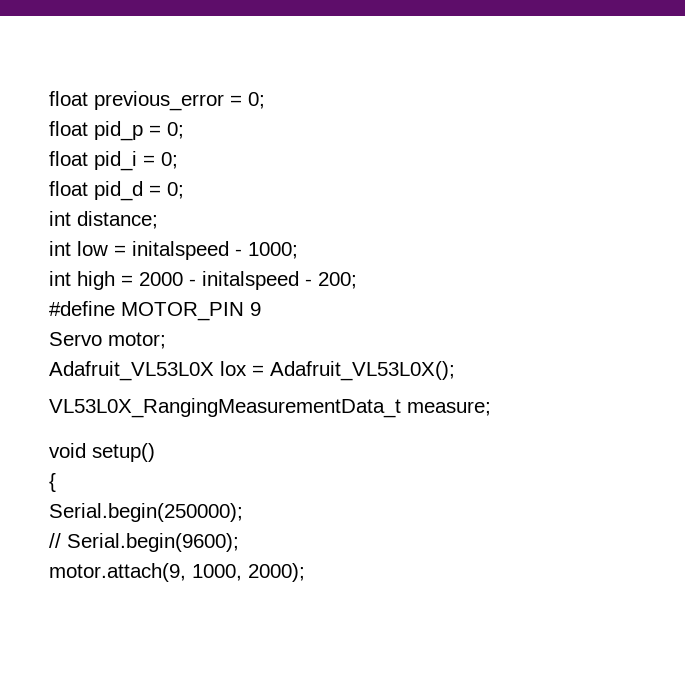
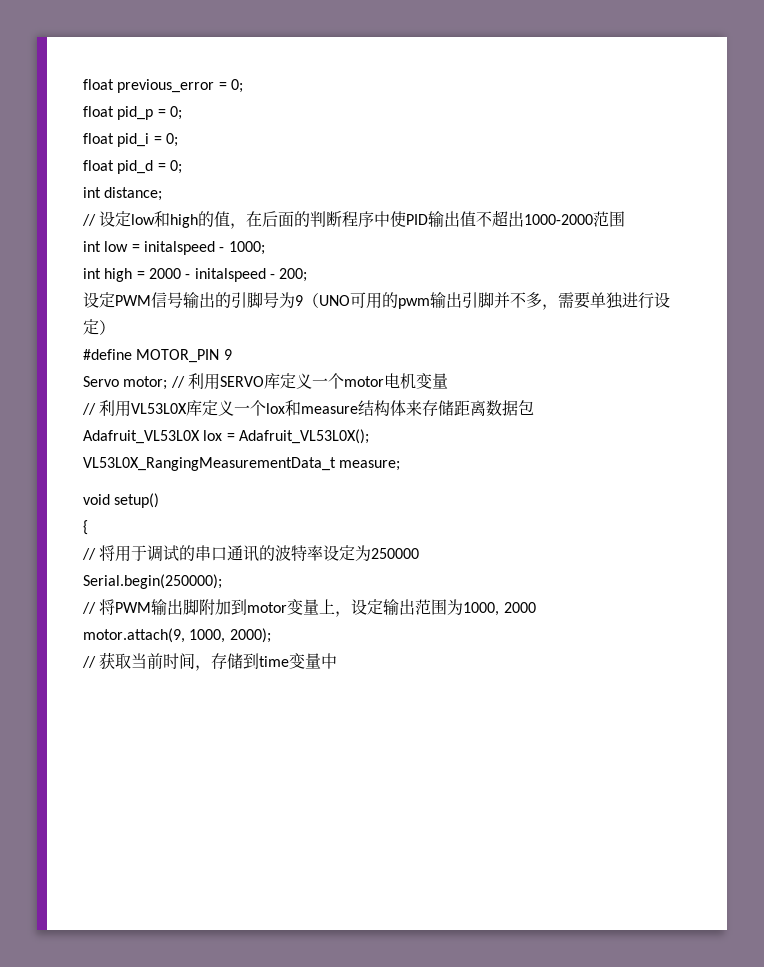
(158, 220) none -> [82,210,626,229] // // 设定low和high的值，在后面的判断程序中使PID输出值不超出1000-2000范围
(357, 280) none -> [83,292,670,310] [83,319,115,335] // 设定PWM信号输出的引脚号为9（UNO可用的pwm输出引脚并不多，需要单独进行设定）
(166, 340) none -> [170,373,448,390] [82,400,535,417] // 利用SERVO库定义一个motor电机变量 // // 利用VL53L0X库定义一个lox和measure结构体来存储距离数据包
[49,503,243,522] [49,533,239,552] [49,563,305,582] Serial.begin(250000); // // Serial.begin(9600); // motor.attach(9, 1000, 2000); -> [82,545,420,562] [83,574,222,589] [82,599,536,617] [83,628,271,643] [82,652,338,671] // 将用于调试的串口通讯的波特率设定为250000 // Serial.begin(250000); // // 将PWM输出脚附加到motor变量上，设定输出范围为1000, 2000 // motor.attach(9, 1000, 2000); // // 获取当前时间，存储到time变量中

